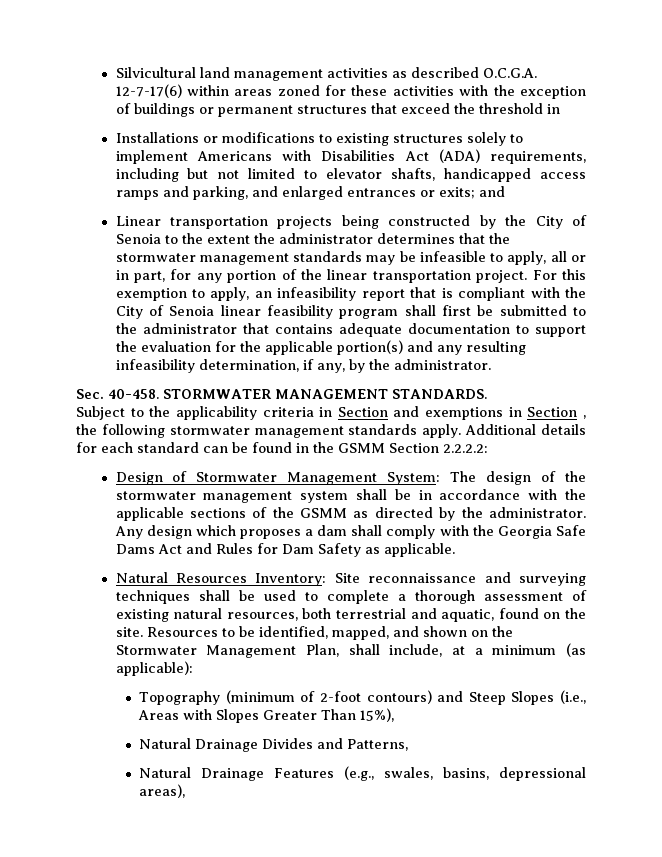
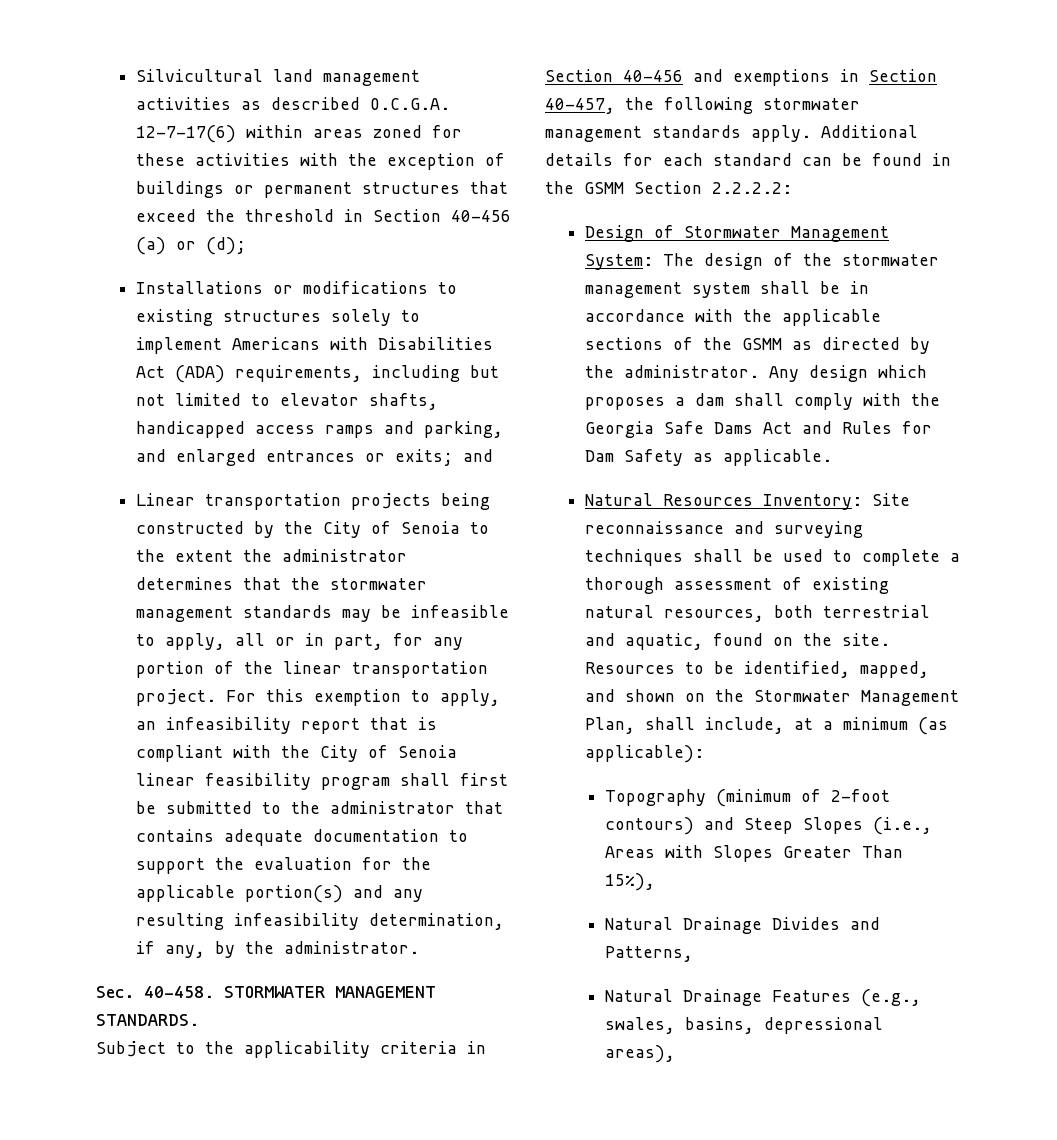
(560, 109) none -> [372,209,511,222] [135,237,246,255] Section 40-456 (a) or (d);
(388, 412) none -> [623,70,683,82] 40-456
[583,415,586,419] , -> [545,98,615,114] 40-457,

